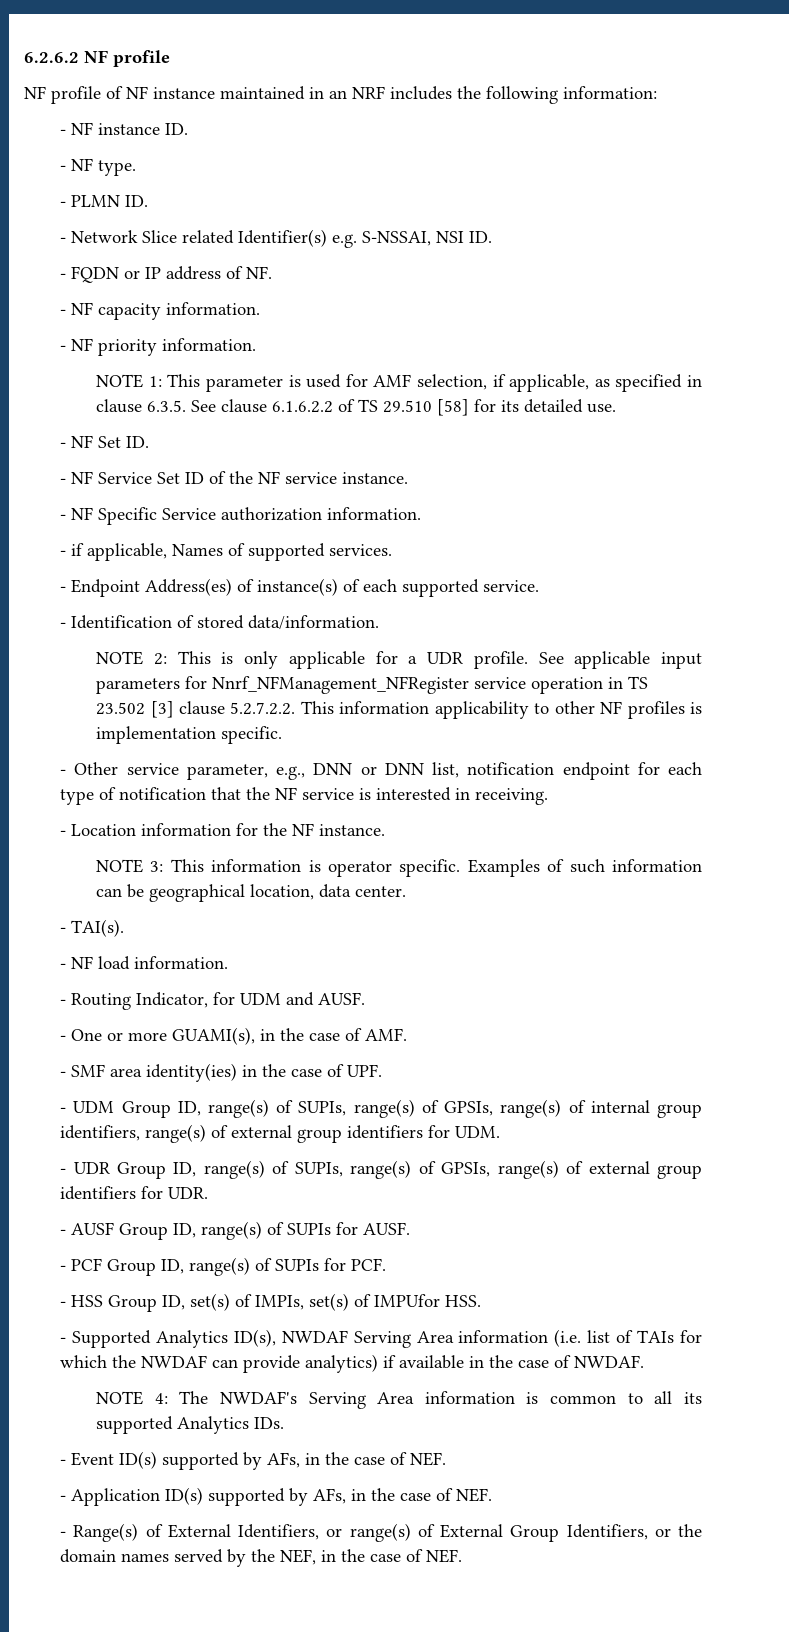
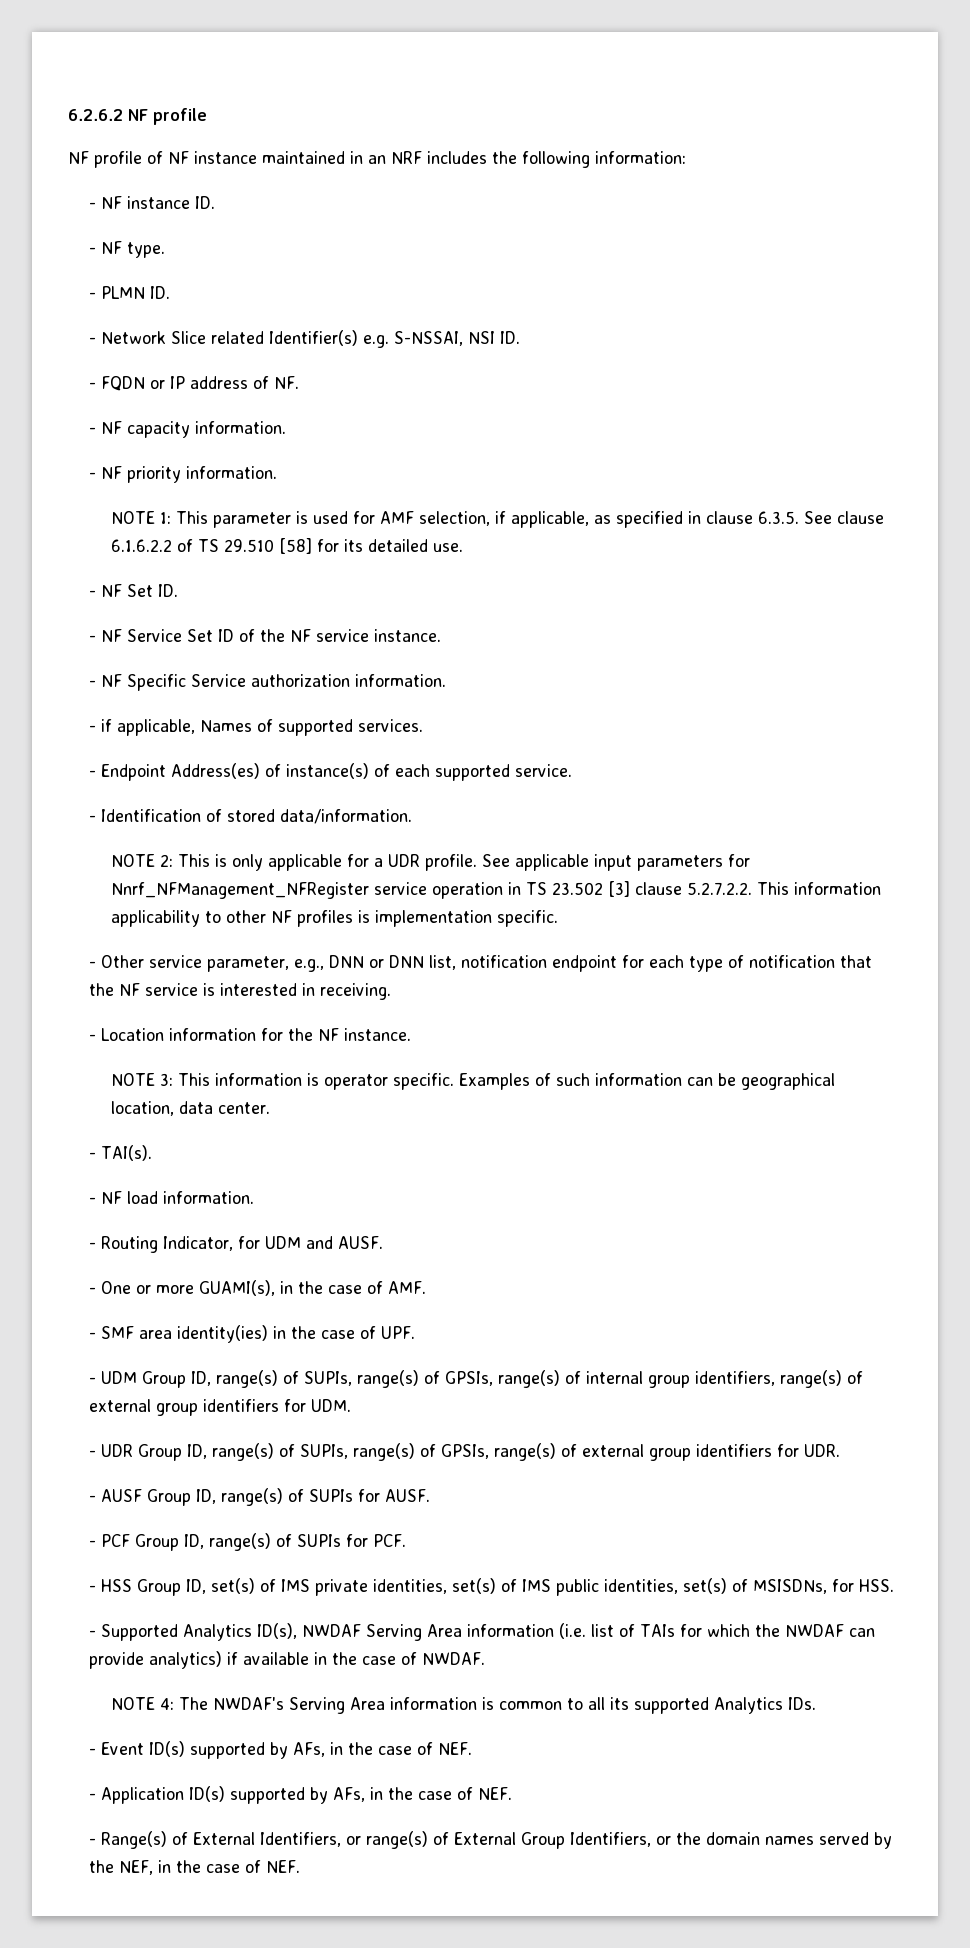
[255,1293,441,1311] IMPIs, set(s) of IMPUfor -> [281,1578,855,1596] IMS private identities, set(s) of IMS public identities, set(s) of MSISDNs, for

